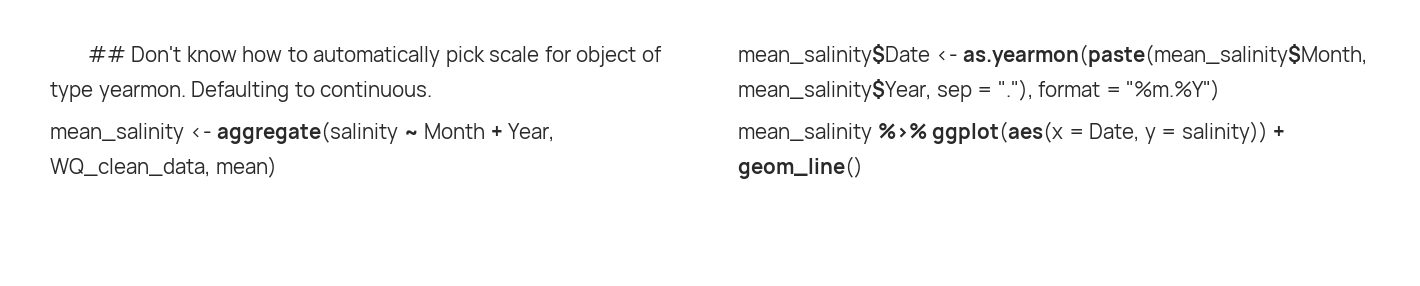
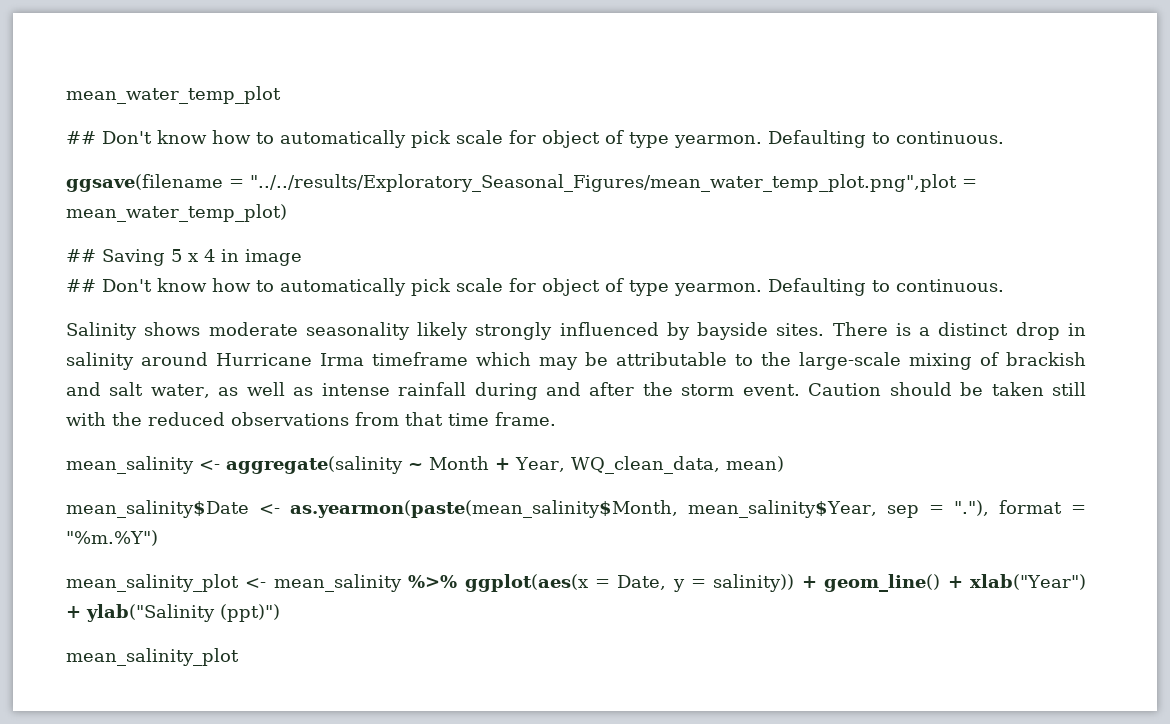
(87, 54) none -> [66,86,281,104] mean_water_temp_plot //
(433, 89) none -> [66,174,977,192] [66,204,287,222] [66,249,302,266] [66,278,1004,296] [66,322,1086,340] [66,352,1086,370] [66,382,1086,400] [66,412,556,426] // ggsave(filename = "../../results/Exploratory_Seasonal_Figures/mean_water_temp_plot.png",plot = mean_water_temp_plot) // ## Saving 5 x 4 in image // ## Don't know how to automatically pick scale for object of type yearmon. Defaulting to continuous. // Salinity shows moderate seasonality likely strongly influenced by bayside sites. There is a distinct drop in salinity around Hurricane Irma timeframe which may be attributable to the large-scale mixing of brackish and salt water, as well as intense rainfall during and after the storm event. Caution should be taken still with the reduced observations from that time frame.
(1221, 90) none -> [66,574,267,592] mean_salinity_plot <-
(863, 167) none -> [947,574,1087,590] [66,604,280,622] [66,648,239,666] + xlab("Year") + ylab("Salinity (ppt)") // mean_salinity_plot

